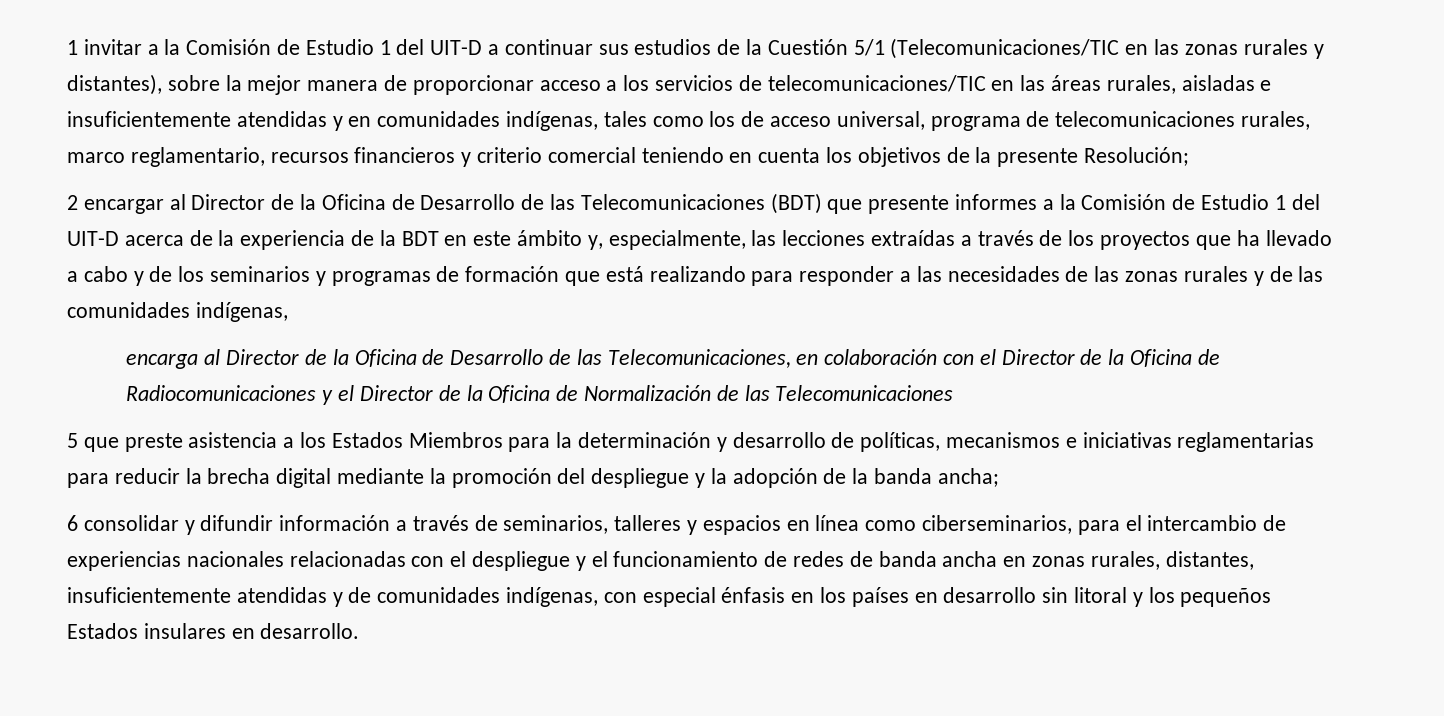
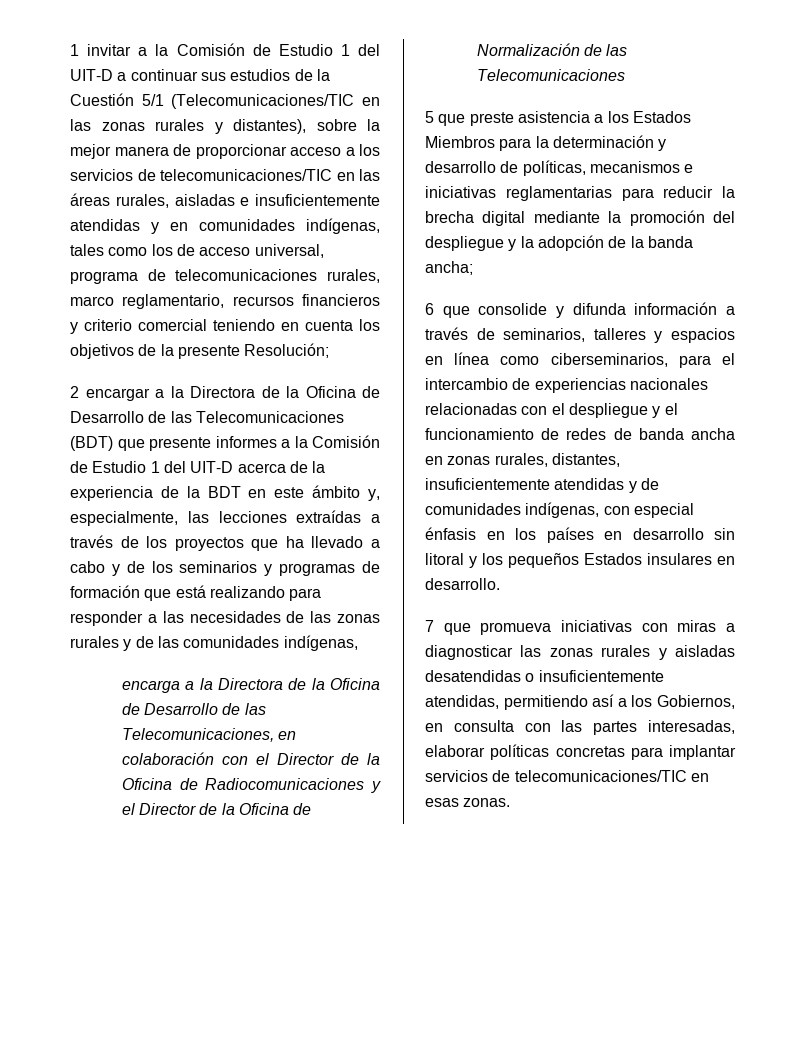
[169,194,266,210] al Director -> [155,386,255,398] a la Directora
[204,349,300,365] al Director -> [185,678,283,690] a la Directora
[83,515,274,535] consolidar y difundir -> [442,303,626,318] que consolide y difunda
(360, 631) none -> [425,620,735,635] [425,645,735,660] [425,670,664,682] [425,694,735,710] [425,720,735,735] [425,744,736,760] [425,770,709,782] [425,798,511,807] // 7 que promueva iniciativas con miras a diagnosticar las zonas rurales y aisladas desatendidas o insuficientemente atendidas, permitiendo así a los Gobiernos, en consulta con las partes interesadas, elaborar políticas concretas para implantar servicios de telecomunicaciones/TIC en esas zonas.

